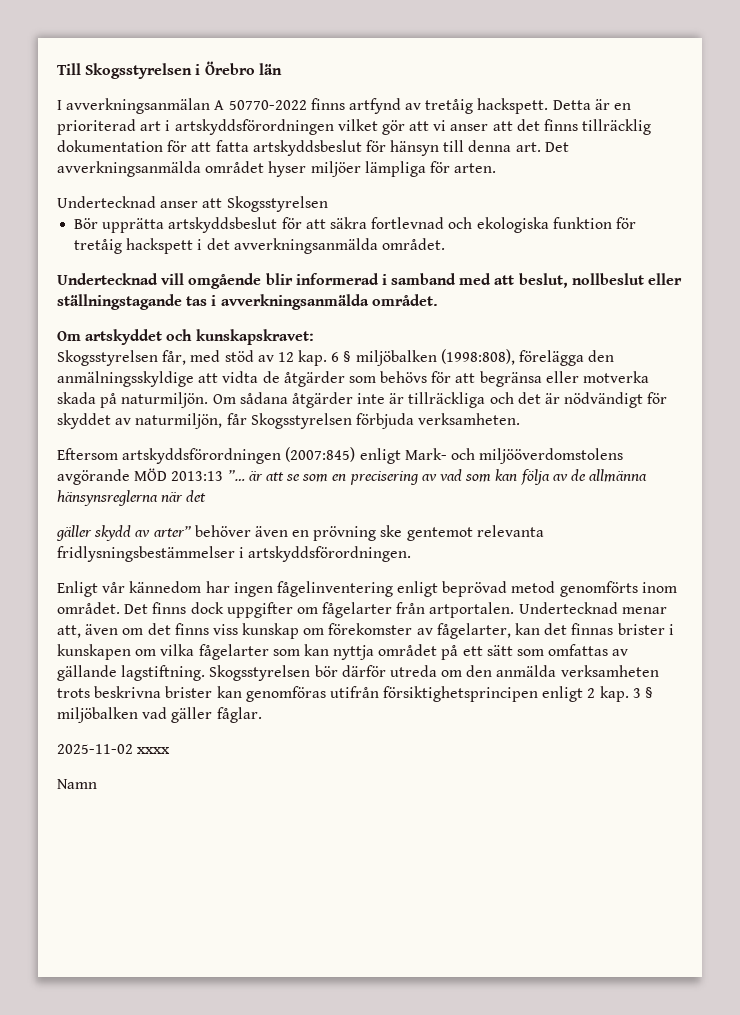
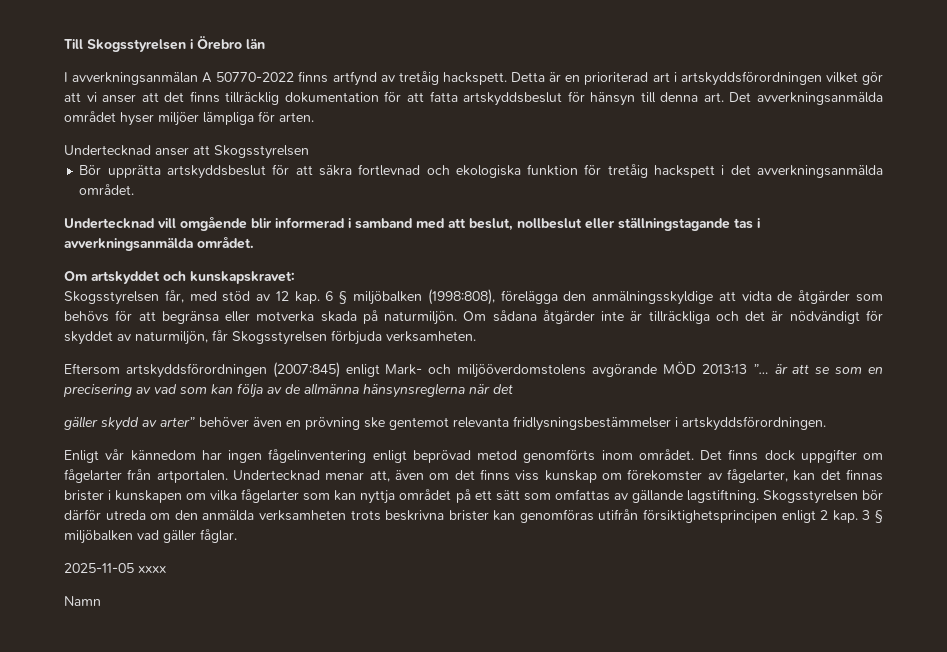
[57,744,133,754] 2025-11-02 -> [64,563,134,573] 2025-11-05

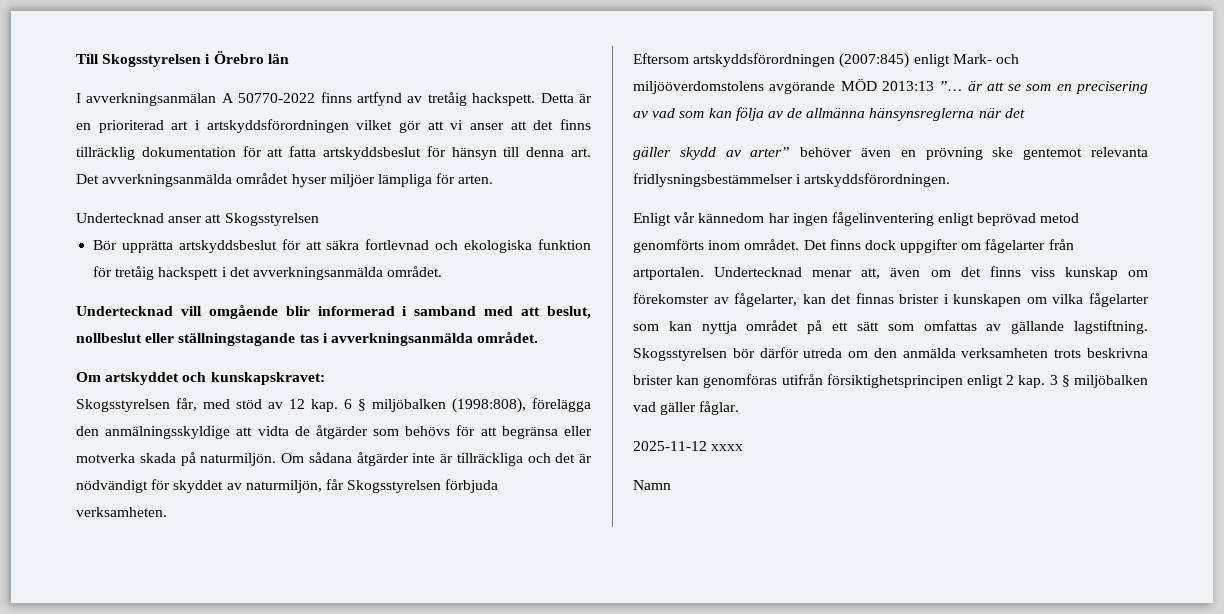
[64,563,134,573] 2025-11-05 -> [633,441,707,451] 2025-11-12

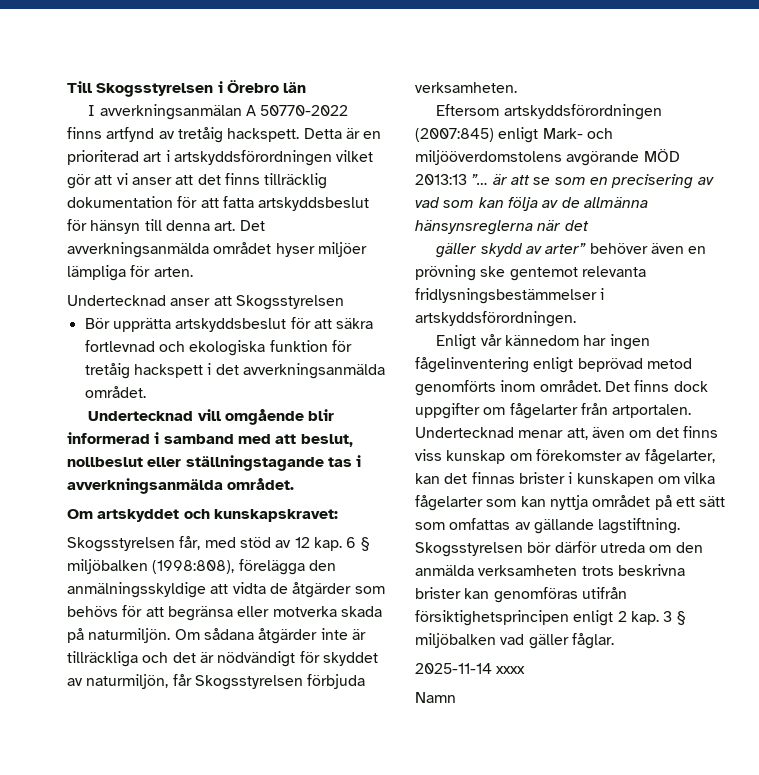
[633,441,707,451] 2025-11-12 -> [415,663,492,674] 2025-11-14

